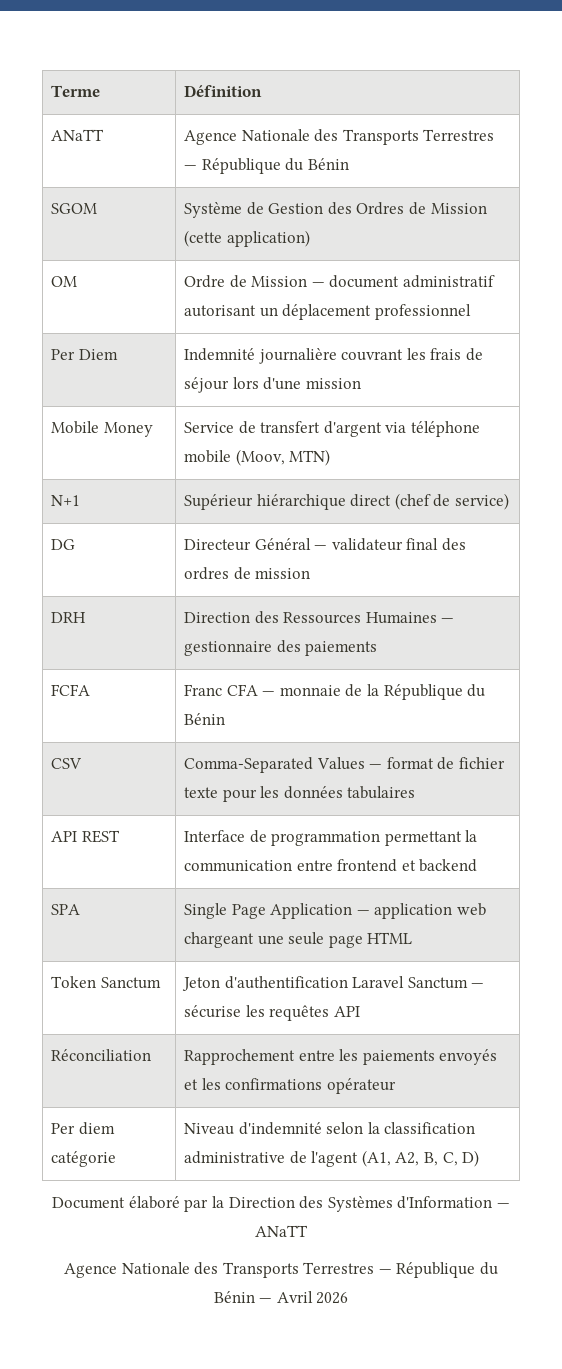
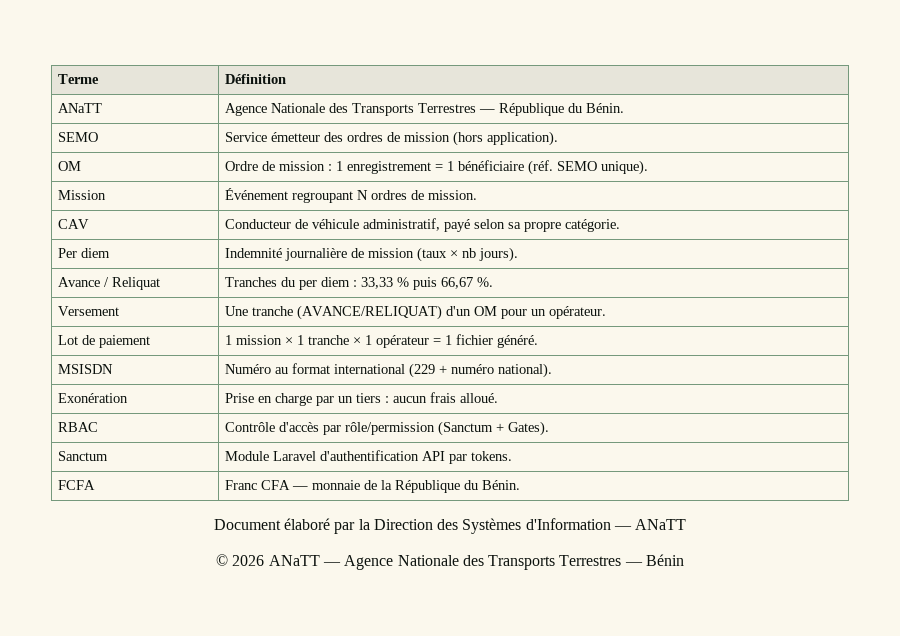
[307,158,349,170] [51,203,98,214] [184,202,487,218] [184,230,310,247] [51,276,78,287] [184,275,495,288] [184,304,471,320] [51,349,118,360] Bénin // SGOM | Système de Gestion des Ordres de Mission (cette application) // OM | Ordre de Mission — document administratif autorisant un déplacement professionnel // Per Diem -> [586,103,625,113] [58,132,99,142] [225,131,559,146] [58,161,82,171] [225,160,649,175] [58,190,107,200] [225,188,478,203] [58,219,90,229] [225,218,621,232] [58,248,111,258] Bénin. // SEMO | Service émetteur des ordres de mission (hors application). // OM | Ordre de mission : 1 enregistrement = 1 bénéficiaire (réf. SEMO unique). // Mission | Événement regroupant N ordres de mission. // CAV | Conducteur de véhicule administratif, payé selon sa propre catégorie. // Per diem
[341,348,483,361] [184,377,361,393] [51,421,153,437] [184,421,480,437] [184,449,331,466] [51,495,81,506] [184,493,509,510] [51,539,76,550] [184,538,466,551] [184,567,311,580] [51,612,87,623] [184,611,455,624] [184,640,378,656] couvrant les frais de séjour lors d'une mission // Mobile Money | Service de transfert d'argent via téléphone mobile (Moov, MTN) // N+1 | Supérieur hiérarchique direct (chef de service) // DG | Directeur Général — validateur final des ordres de mission // DRH | Direction des Ressources Humaines — gestionnaire des paiements -> [351,247,519,262] [58,277,161,290] [225,277,494,290] [58,306,120,316] [225,305,607,320] [58,335,151,348] [225,334,539,348] [58,364,114,374] [225,363,553,378] [58,393,129,403] [225,392,499,406] [58,422,99,432] [225,421,550,436] [58,451,109,461] [225,450,513,464] de mission (taux × nb jours). // Avance / Reliquat | Tranches du per diem : 33,33 % puis 66,67 %. // Versement | Une tranche (AVANCE/RELIQUAT) d'un OM pour un opérateur. // Lot de paiement | 1 mission × 1 tranche × 1 opérateur = 1 fichier généré. // MSISDN | Numéro au format international (229 + numéro national). // Exonération | Prise en charge par un tiers : aucun frais alloué. // RBAC | Contrôle d'accès par rôle/permission (Sanctum + Gates). // Sanctum | Module Laravel d'authentification API par tokens.
[184,713,226,725] [51,758,83,769] [184,757,505,773] [184,786,416,802] [51,830,120,843] [184,830,478,846] [184,859,478,872] [51,904,81,915] [184,903,486,919] [184,932,413,948] [51,976,161,989] [182,976,485,991] [184,1005,360,1021] [51,1049,152,1061] [184,1049,498,1065] [184,1078,396,1094] [51,1122,115,1135] [51,1151,117,1167] [184,1122,476,1135] [184,1150,480,1167] Bénin // CSV | Comma-Separated Values — format de fichier texte pour les données tabulaires // API REST | Interface de programmation permettant la communication entre frontend et backend // SPA | Single Page Application — application web chargeant une seule page HTML // Token Sanctum | Jeton d'authentification Laravel Sanctum — sécurise les requêtes API // Réconciliation | Rapprochement entre les paiements envoyés et les confirmations opérateur // Per diem catégorie | Niveau d'indemnité selon la classification administrative de l'agent (A1, A2, B, C, D) -> [482,480,521,490] Bénin.
[63,1262,499,1278] [213,1291,349,1304] Agence Nationale des Transports Terrestres — République du Bénin — Avril 2026 -> [215,554,685,570] © 2026 ANaTT — Agence Nationale des Transports Terrestres — Bénin

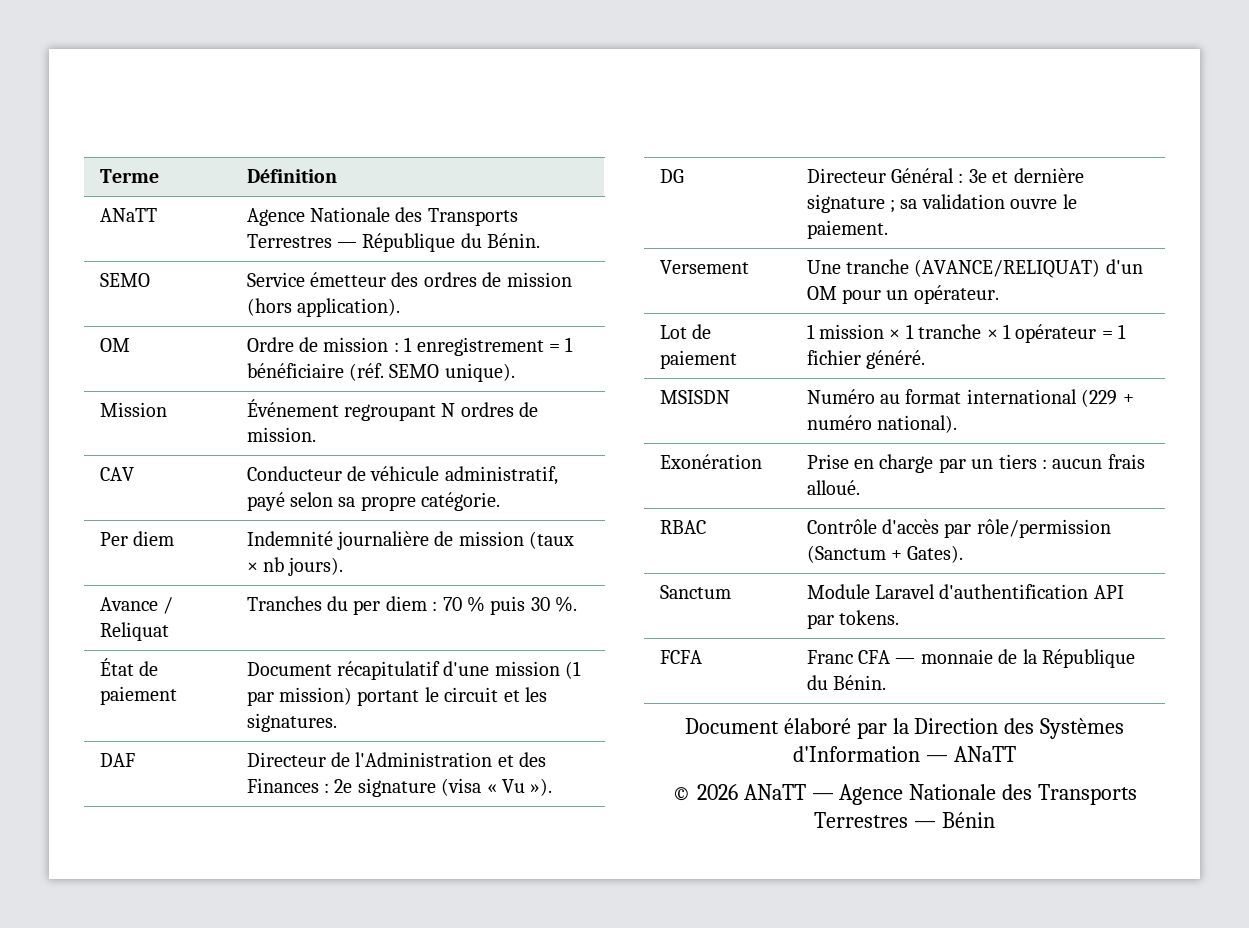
[361,277,394,289] 33,33 -> [442,597,462,611] 70
[441,277,474,289] 66,67 -> [530,597,550,611] 30
(494, 282) none -> [99,658,158,676] [99,686,177,705] [246,661,582,680] [246,687,547,706] [246,713,337,732] [99,753,135,767] [246,752,547,767] [246,778,553,797] [659,169,684,183] [806,168,1084,183] [806,194,1077,213] [806,220,888,239] // État de paiement | Document récapitulatif d'une mission (1 par mission) portant le circuit et les signatures. // DAF | Directeur de l'Administration et des Finances : 2e signature (visa « Vu »). // DG | Directeur Général : 3e et dernière signature ; sa validation ouvre le paiement.

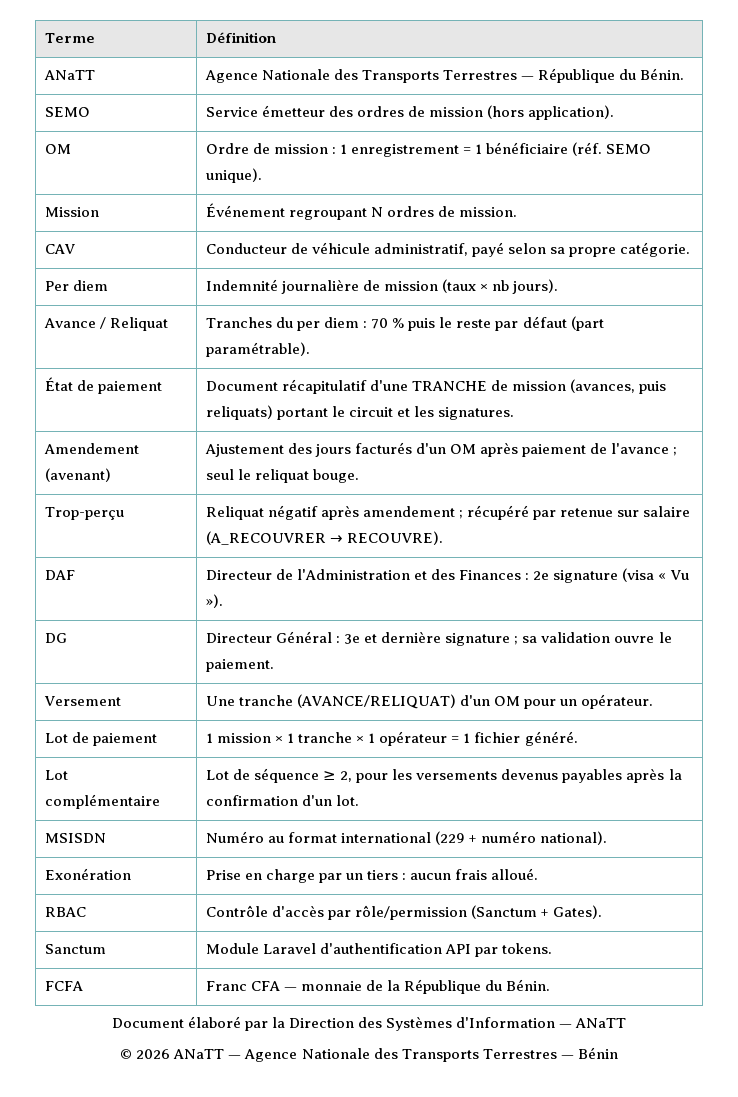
[530,596,578,612] 30 %. -> [439,316,604,331] [205,342,310,357] le reste par défaut (part paramétrable).
[494,661,582,679] [246,687,352,706] mission (1 par mission) -> [412,379,667,394] [205,405,273,420] TRANCHE de mission (avances, puis reliquats)
(337, 722) none -> [43,443,139,454] [44,468,111,482] [204,442,678,457] [205,469,360,483] [44,507,124,520] [205,505,691,520] [205,531,444,545] // Amendement (avenant) | Ajustement des jours facturés d'un OM après paiement de l'avance ; seul le reliquat bouge. // Trop-perçu | Reliquat négatif après amendement ; récupéré par retenue sur salaire (A_RECOUVRER → RECOUVRE).
(925, 359) none -> [44,770,68,780] [44,794,160,809] [205,768,682,783] [205,795,360,806] // Lot complémentaire | Lot de séquence ≥ 2, pour les versements devenus payables après la confirmation d'un lot.

